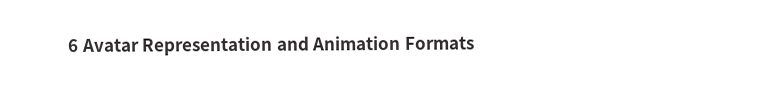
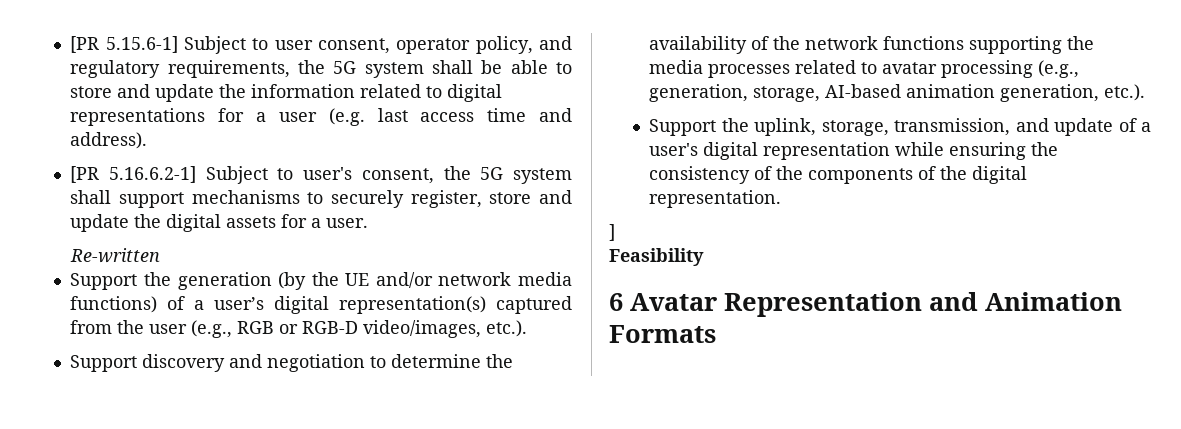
(67, 46) none -> [70,36,573,54] [70,60,573,78] [70,84,503,102] [70,108,573,126] [70,132,148,149] [70,166,573,184] [70,190,572,208] [70,214,369,232] [70,248,161,263] [70,272,573,290] [70,296,572,314] [70,320,528,338] [70,354,514,372] [649,36,1095,54] [649,60,1080,78] [649,84,1146,102] [649,118,1151,136] [649,142,1059,160] [649,166,1028,184] [649,190,782,208] [609,224,615,241] [609,248,704,266] [PR 5.15.6-1] Subject to user consent, operator policy, and regulatory requirements, the 5G system shall be able to store and update the information related to digital representations for a user (e.g. last access time and address). // [PR 5.16.6.2-1] Subject to user's consent, the 5G system shall support mechanisms to securely register, store and update the digital assets for a user. // Re-written // Support the generation (by the UE and/or network media functions) of a user’s digital representation(s) captured from the user (e.g., RGB or RGB-D video/images, etc.). // Support discovery and negotiation to determine the availability of the network functions supporting the media processes related to avatar processing (e.g., generation, storage, AI-based animation generation, etc.). // Support the uplink, storage, transmission, and update of a user's digital representation while ensuring the consistency of the components of the digital representation. // ] // Feasibility //

